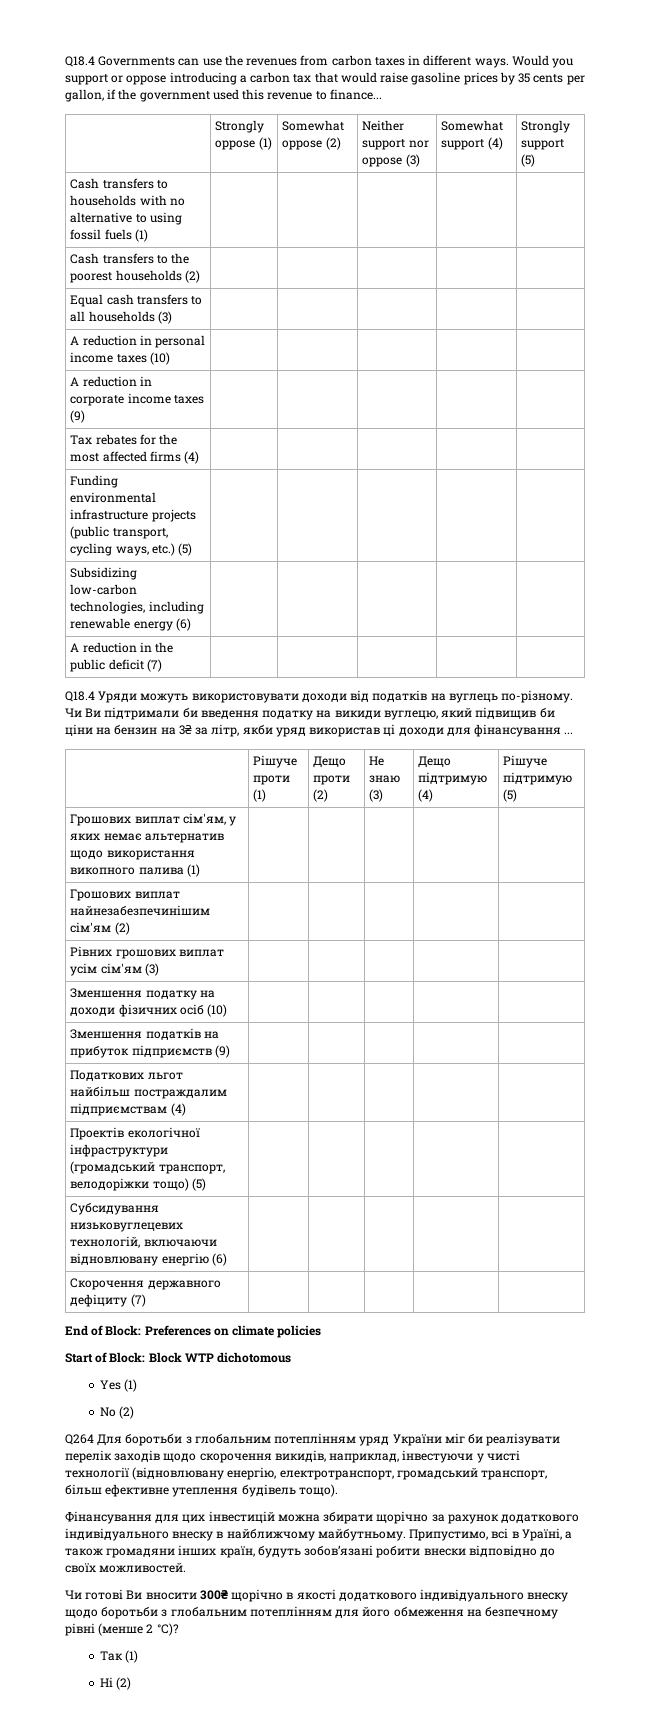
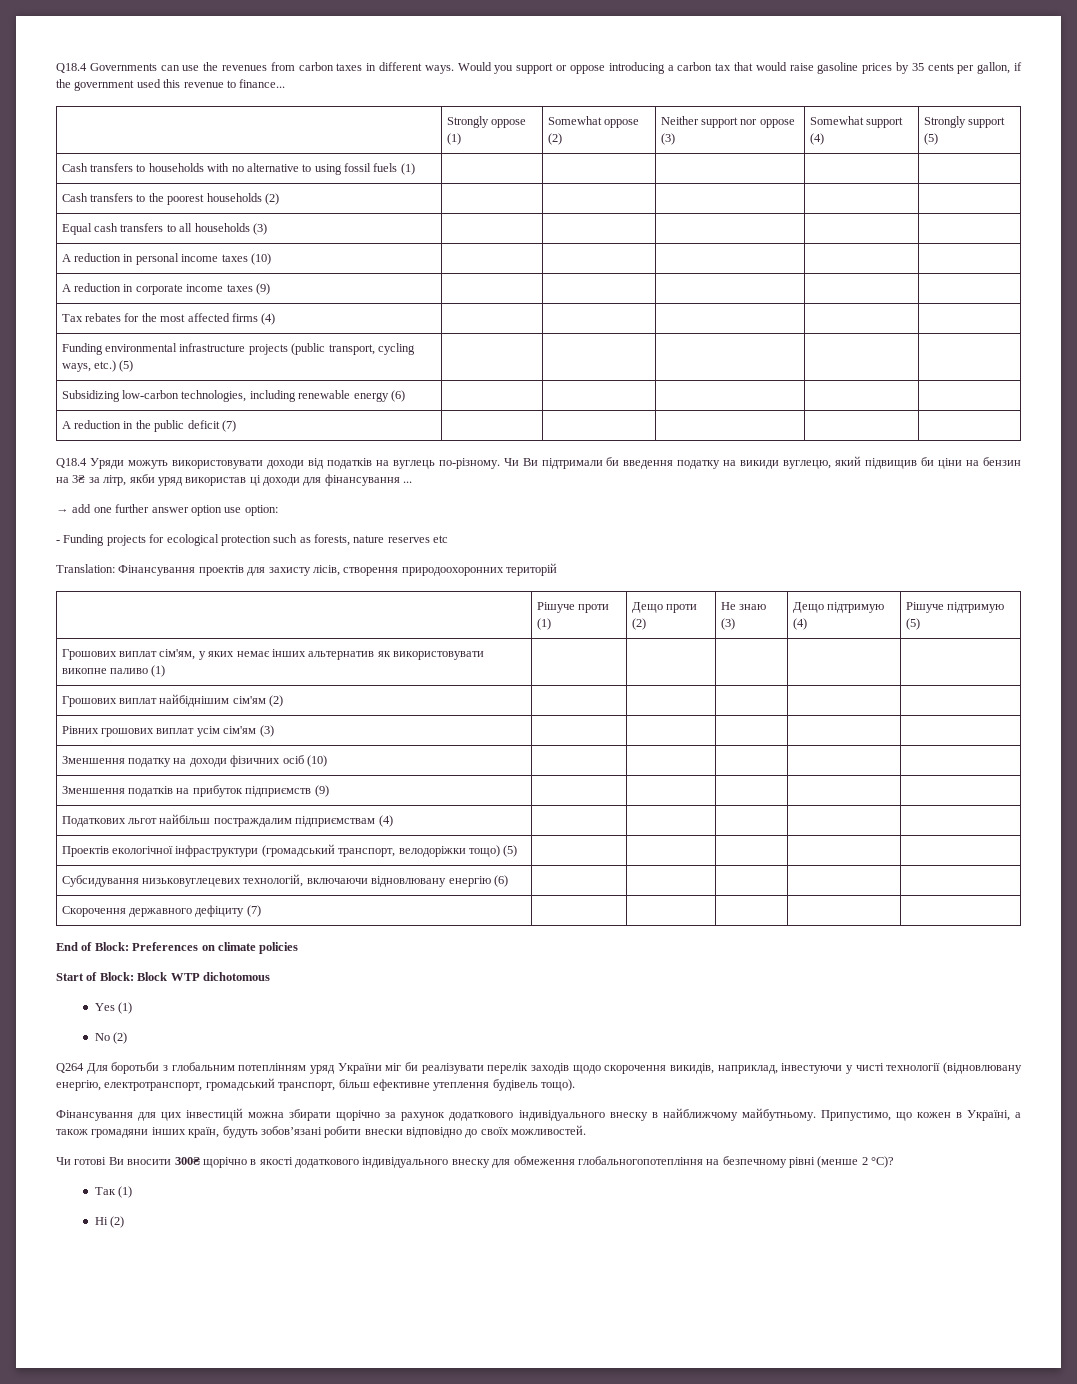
(574, 733) none -> [56,504,278,516] [56,534,449,546] [56,563,557,576] // → add one further answer option use option: // - Funding projects for ecological protection such as forests, nature reserves etc // Translation: Фінансування проектів для захисту лісів, створення природоохоронних територій
[144,833,224,843] [70,850,195,860] [70,867,184,875] альтернатив щодо використання викопного палива -> [271,649,485,660] [61,668,149,674] інших альтернатив як використовувати викопне паливо
[70,905,211,916] найнезабезпечинішим -> [159,694,230,707] найбіднішим
[491,1528,562,1541] всі в Ураїні, -> [895,1110,1010,1121] що кожен в Україні,
[65,1606,464,1619] щодо боротьби з глобальним потеплінням для його обмеження -> [492,1156,703,1168] для обмеження глобальногопотепління

